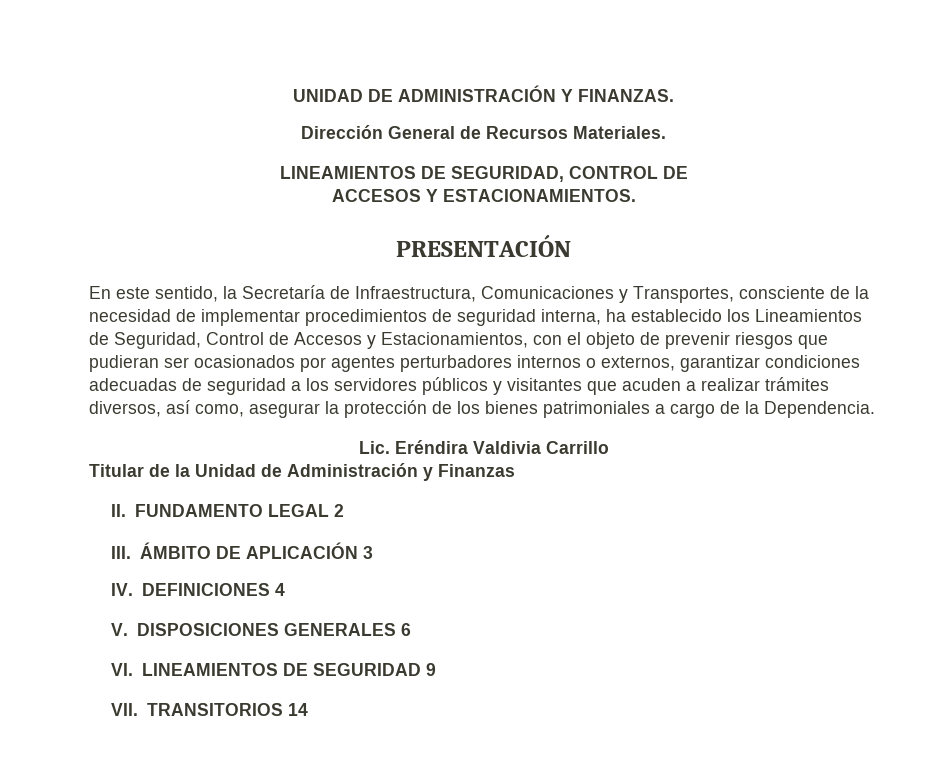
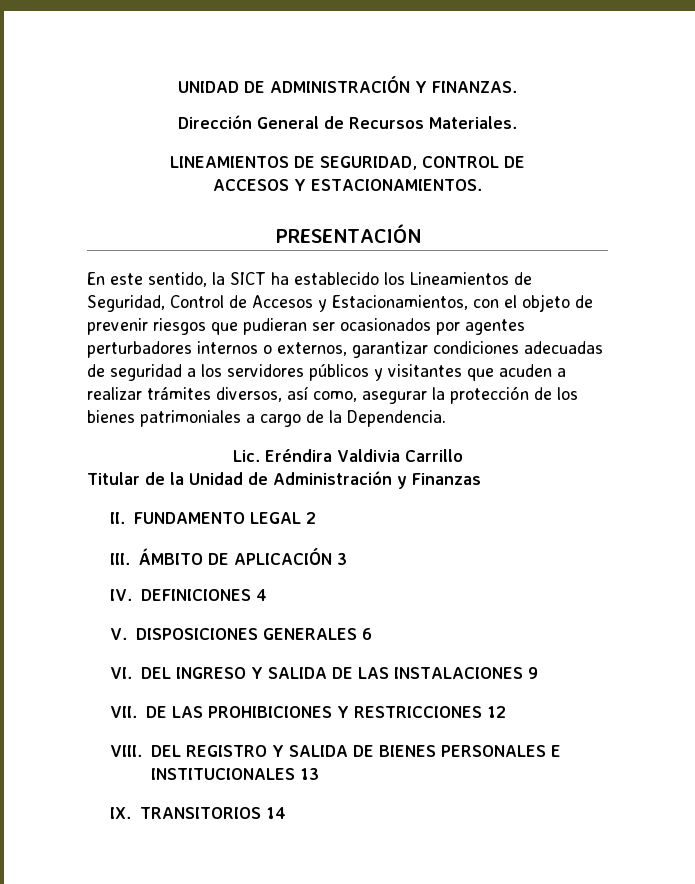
[242,285,869,303] [89,309,601,326] Secretaría de Infraestructura, Comunicaciones y Transportes, consciente de la necesidad de implementar procedimientos de seguridad interna, -> [230,272,266,285] SICT
[141,663,436,676] [111,703,139,716] LINEAMIENTOS DE SEGURIDAD 9 // VII. -> [140,667,538,679] [110,706,506,718] [110,745,561,757] [150,768,319,780] [110,807,132,819] DEL INGRESO Y SALIDA DE LAS INSTALACIONES 9 // VII. DE LAS PROHIBICIONES Y RESTRICCIONES 12 // VIII. DEL REGISTRO Y SALIDA DE BIENES PERSONALES E INSTITUCIONALES 13 // IX.

